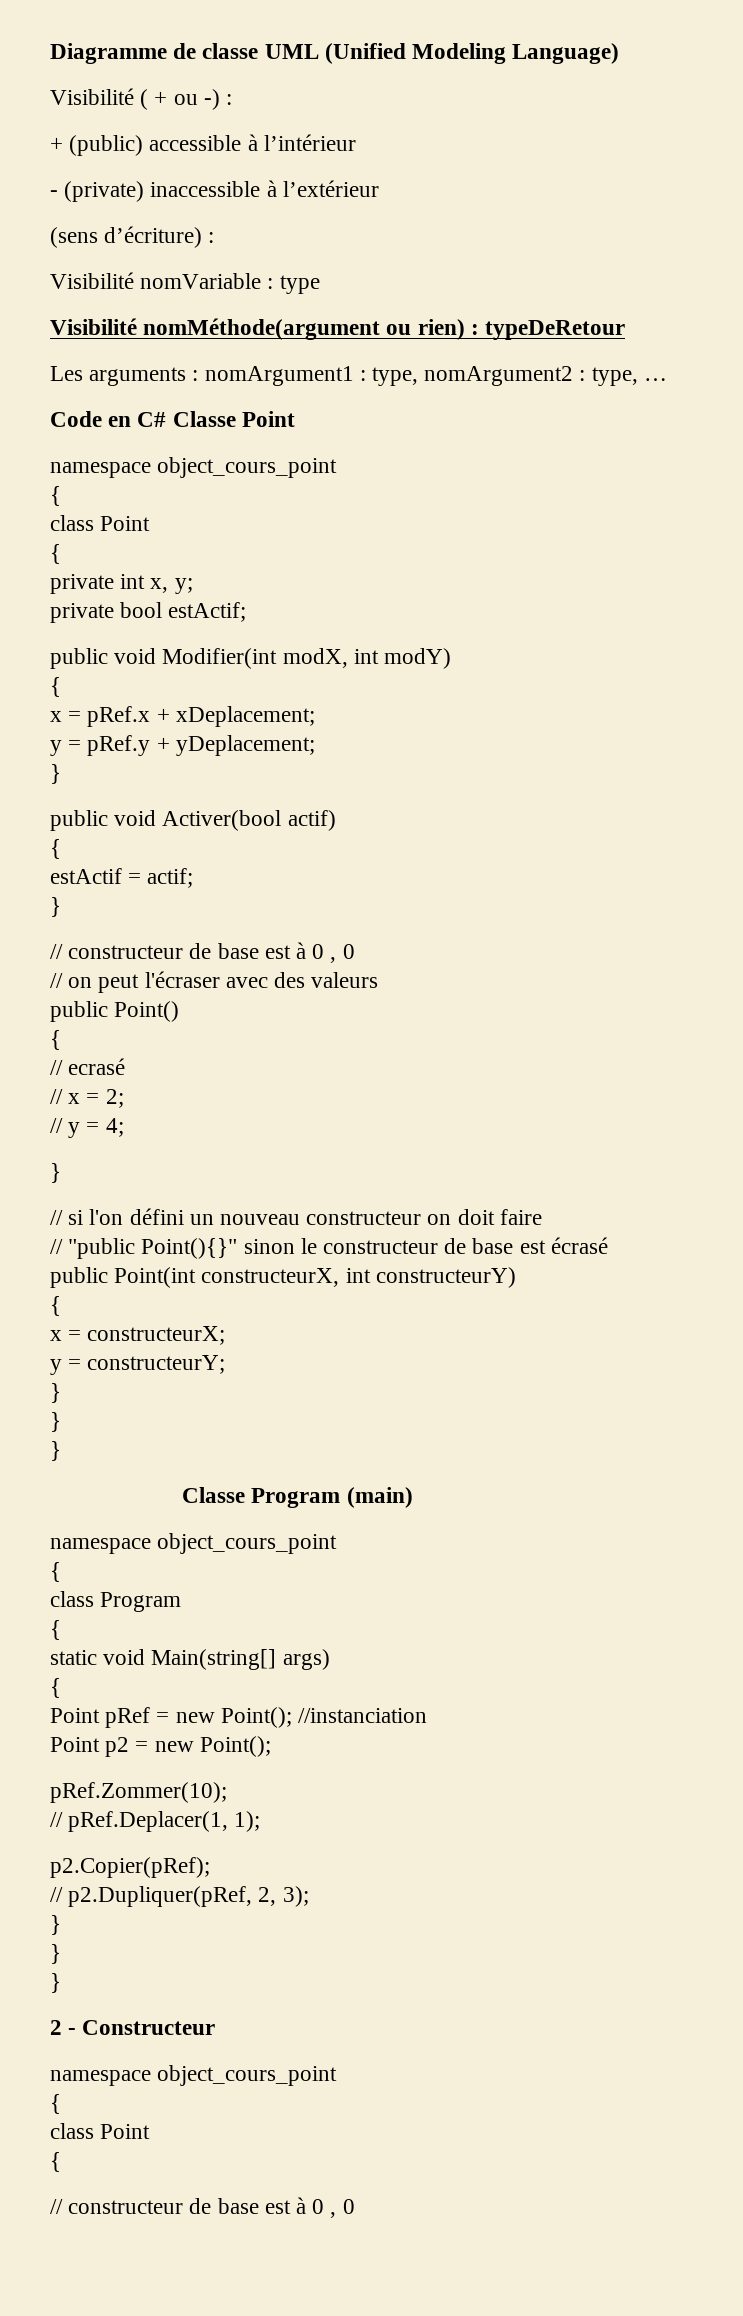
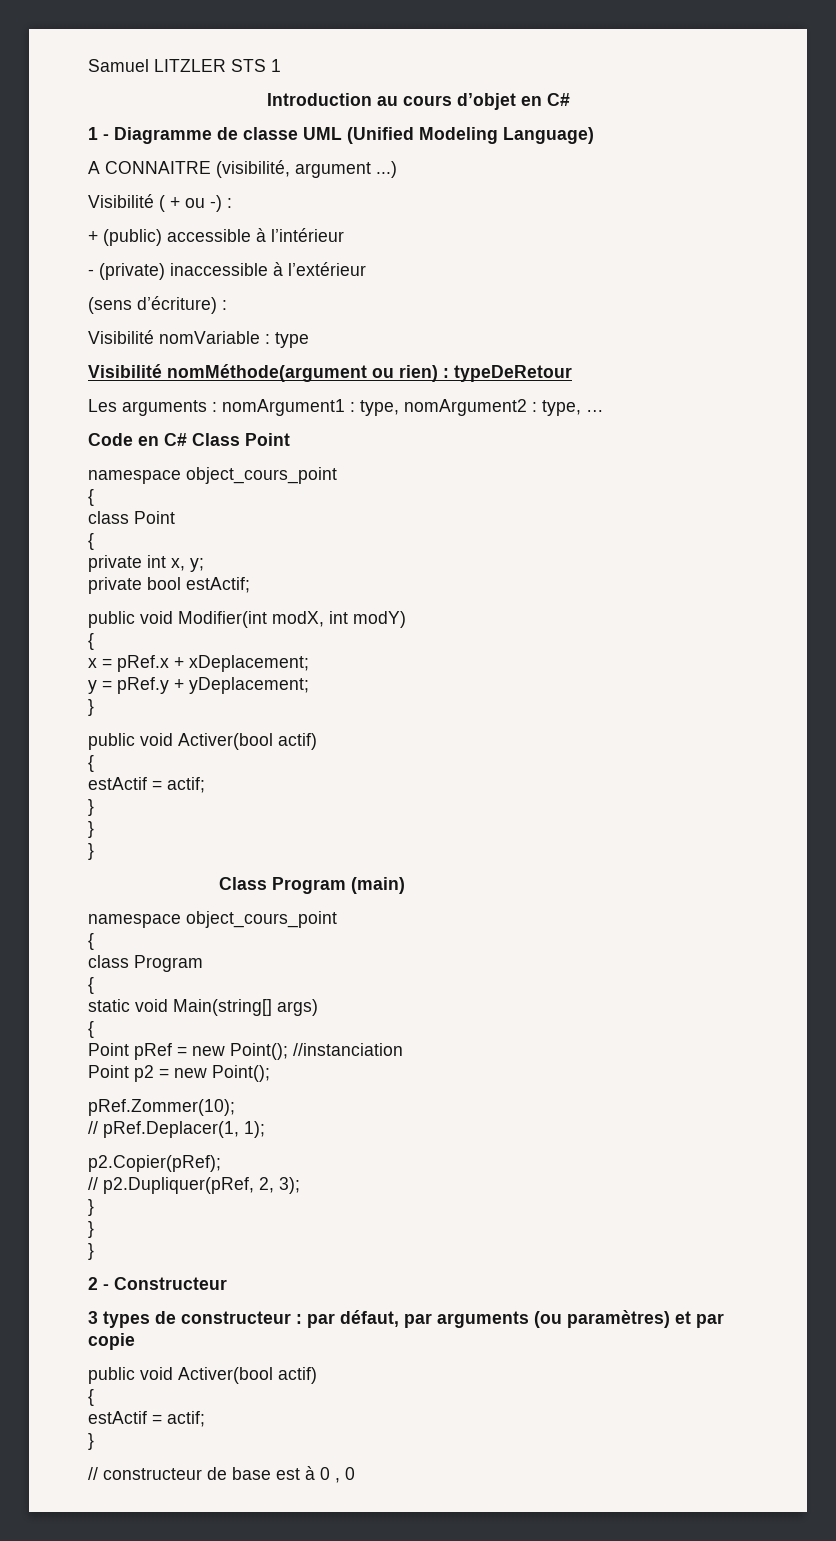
(50, 53) none -> [88,59,281,72] [266,93,570,110] [88,127,109,140] Samuel LITZLER STS 1 // Introduction au cours d’objet en C# // 1 -
(620, 53) none -> [88,160,397,178] // A CONNAITRE (visibilité, argument ...)
[172,411,236,427] Classe -> [192,433,240,446] Class
[50,942,355,963] [50,971,379,993] [50,1001,180,1022] [50,1030,61,1050] [50,1058,126,1075] [50,1089,124,1108] [50,1118,124,1138] [50,1163,61,1183] [50,1208,542,1225] [50,1237,608,1259] [50,1267,516,1288] [50,1296,61,1316] [50,1326,226,1345] [50,1355,226,1375] [50,1383,61,1403] [50,1412,61,1432] [50,1441,61,1461] [182,1487,246,1503] // // constructeur de base est à 0 , 0 // // on peut l'écraser avec des valeurs // public Point() // { // // ecrasé // // x = 2; // // y = 4; // } // // si l'on défini un nouveau constructeur on doit faire // // "public Point(){}" sinon le constructeur de base est écrasé // public Point(int constructeurX, int constructeurY) // { // x = constructeurX; // y = constructeurY; // } // } // } // Classe -> [88,821,94,838] [88,843,94,860] [218,877,267,890] // } // } // Class
[50,2065,338,2086] [50,2094,61,2114] [50,2123,151,2139] [50,2152,61,2172] namespace object_cours_point // { // class Point // { -> [88,1310,724,1328] [88,1333,135,1350] [88,1367,317,1384] [88,1389,94,1406] [88,1411,205,1427] [88,1433,94,1450] 3 types de constructeur : par défaut, par arguments (ou paramètres) et par copie // public void Activer(bool actif) // { // estActif = actif; // }

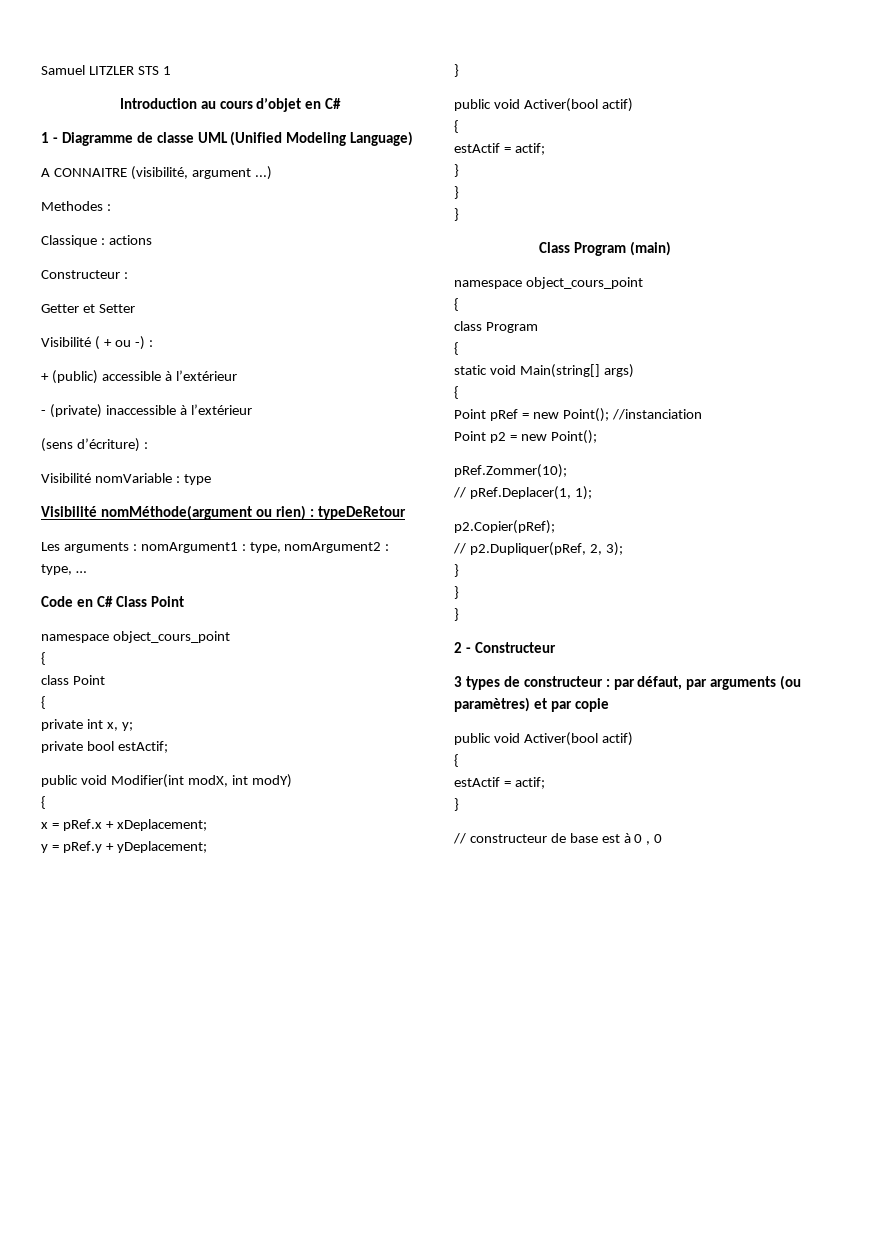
(397, 169) none -> [41,201,111,211] [41,235,152,247] [41,270,128,279] [41,304,135,313] // Methodes : // Classique : actions // Constructeur : // Getter et Setter
[271,228,344,242] l’intérieur -> [175,370,237,381] l’extérieur

